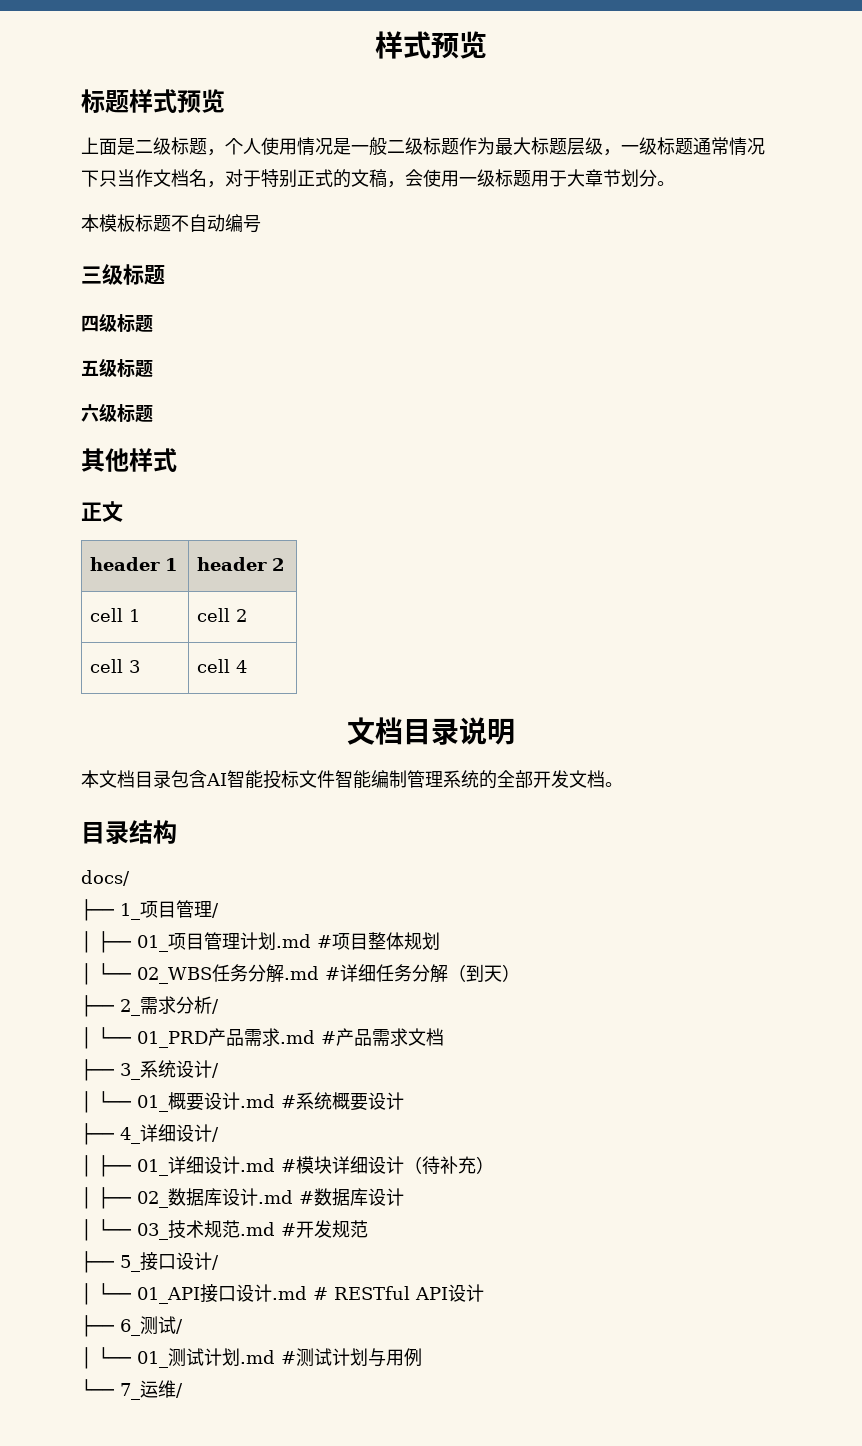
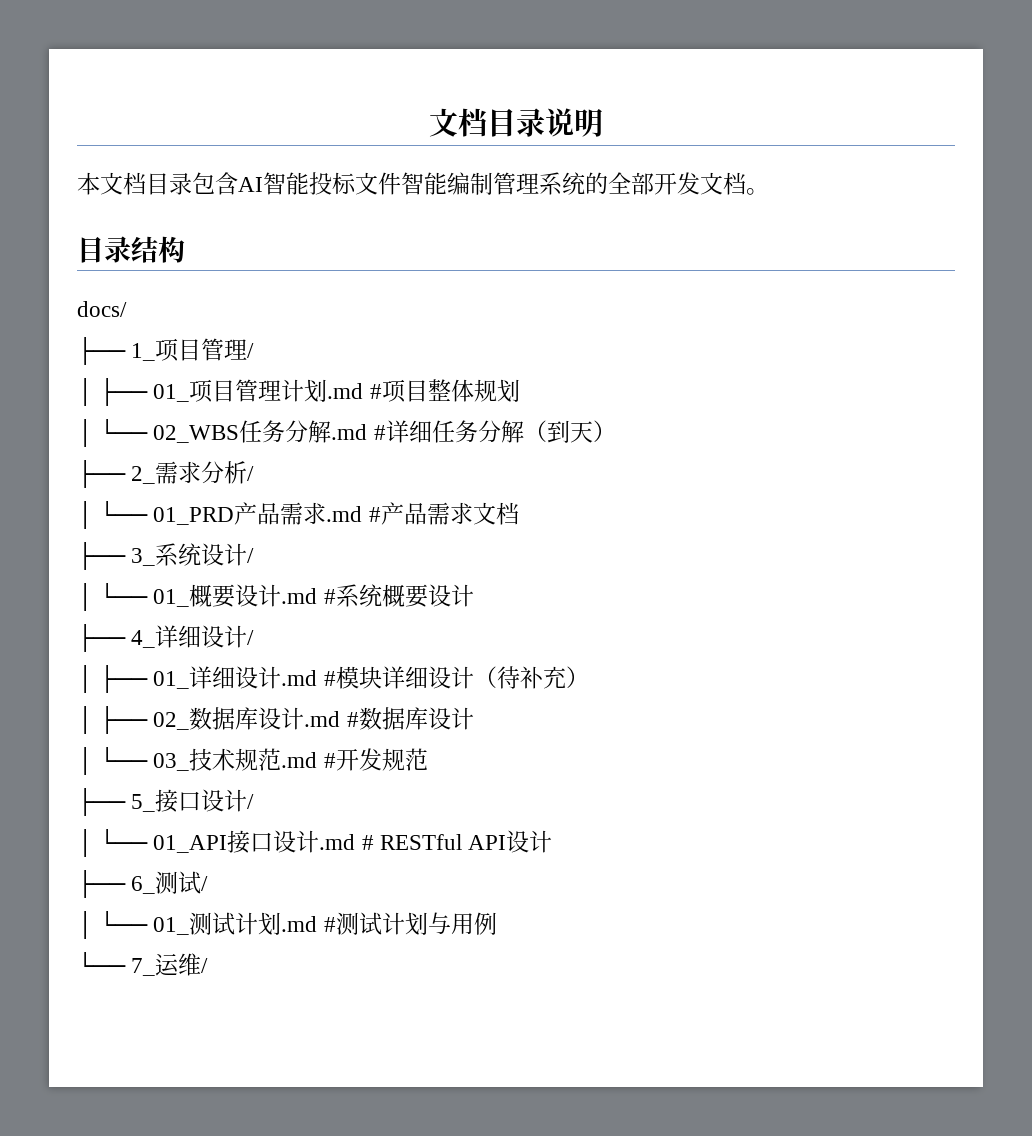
[375,31,487,59] [81,89,225,113] [81,137,765,156] [81,169,675,188] [81,214,261,233] [81,264,165,285] [81,313,153,333] [81,358,153,378] [81,403,153,423] [81,448,177,472] [81,501,123,522] [90,557,179,571] [197,557,286,571] [90,608,141,622] [197,608,248,622] [90,659,141,673] [197,659,248,673] 样式预览 // 标题样式预览 // 上面是二级标题，个人使用情况是一般二级标题作为最大标题层级，一级标题通常情况下只当作文档名，对于特别正式的文稿，会使用一级标题用于大章节划分。 // 本模板标题不自动编号 // 三级标题 // 四级标题 // 五级标题 // 六级标题 // 其他样式 // 正文 // header 1 | header 2 // cell 1 | cell 2 // cell 3 | cell 4 // -> (429, 122) none

